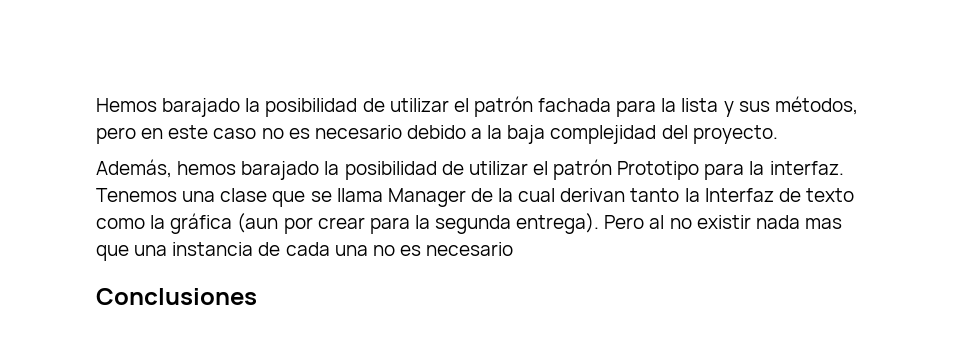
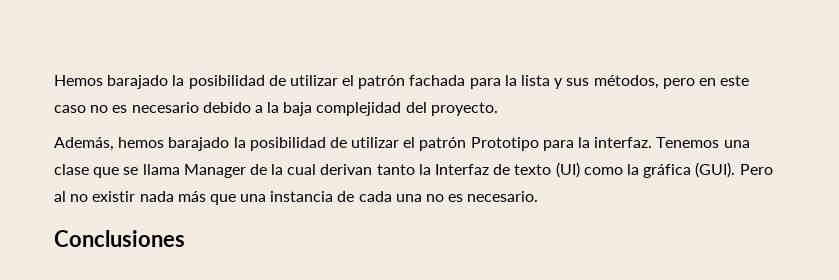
(854, 195) none -> [555,162,580,178] (UI)
[237,213,600,234] (aun por crear para la segunda entrega). -> [695,162,736,178] (GUI).
[804,218,842,229] mas -> [177,191,206,202] más
[426,242,514,256] necesario -> [467,191,539,202] necesario.

